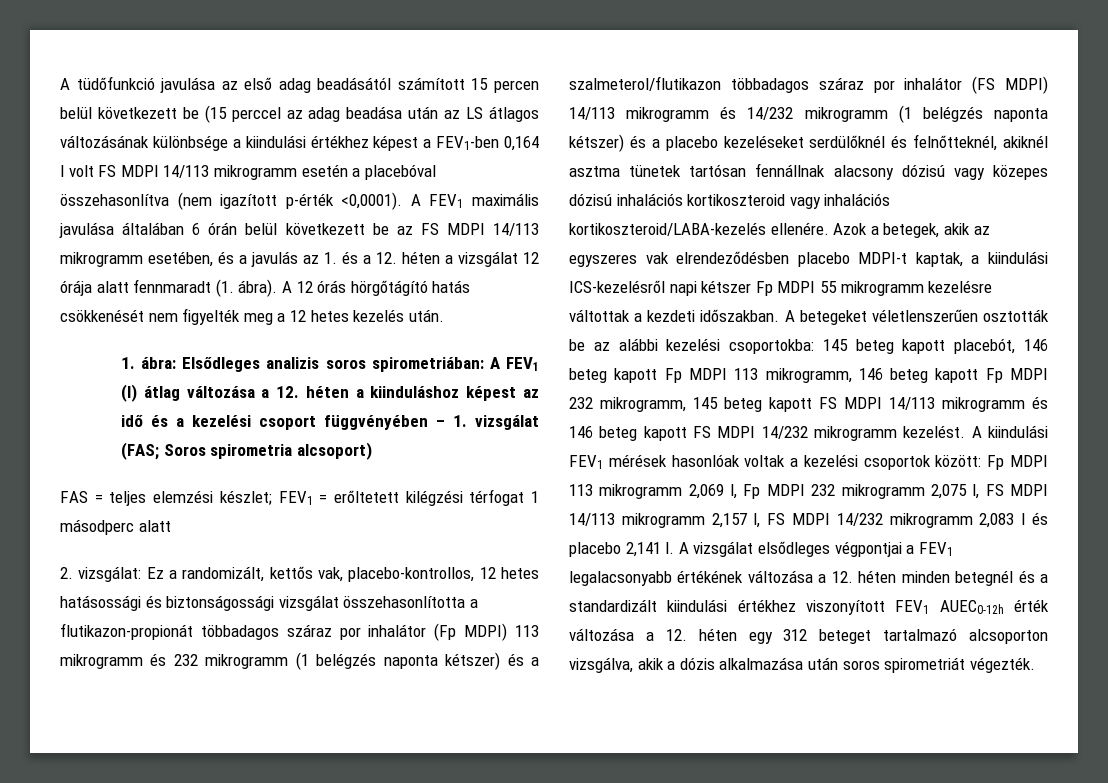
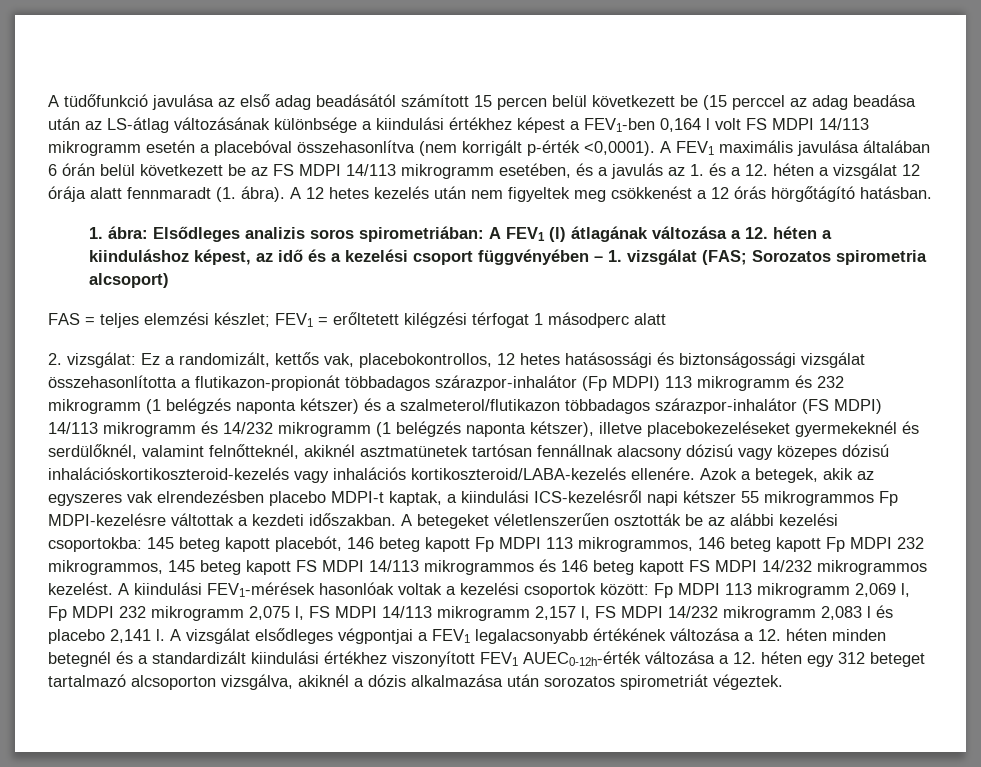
[466,106,540,122] LS átlagos -> [107,117,169,133] LS-átlag
[220,194,278,209] igazított -> [462,140,522,156] korrigált
[317,280,471,296] [60,308,444,325] órás hörgőtágító hatás csökkenését nem figyelték meg a 12 hetes kezelés után. -> [329,186,932,202] hetes kezelés után nem figyeltek meg csökkenést a 12 órás hörgőtágító hatásban.
[143,386,180,401] átlag -> [571,226,649,242] átlagának
[466,386,517,401] képest -> [194,249,252,265] képest,
[163,444,206,456] Soros -> [752,250,832,262] Sorozatos
[348,567,475,582] placebo-kontrollos, -> [359,353,492,368] placebokontrollos,
[286,624,427,640] száraz por inhalátor -> [435,375,577,391] szárazpor-inhalátor
[818,77,963,93] száraz por inhalátor -> [655,398,797,414] szárazpor-inhalátor
[569,134,1048,152] [569,165,682,177] kétszer) és a placebo kezeléseket serdülőknél és felnőtteknél, akiknél asztma tünetek -> [530,421,919,437] [48,444,468,459] kétszer), illetve placebokezeléseket gyermekeknél és serdülőknél, valamint felnőtteknél, akiknél asztmatünetek
[616,193,786,206] inhalációs kortikoszteroid -> [48,467,289,480] inhalációskortikoszteroid-kezelés
[676,251,790,264] elrendeződésben -> [157,490,264,503] elrendezésben
[755,280,993,296] Fp MDPI 55 mikrogramm kezelésre -> [741,491,898,506] [48,513,166,526] 55 mikrogrammos Fp MDPI-kezelésre
[765,368,852,383] mikrogramm, -> [578,537,693,552] mikrogrammos,
[600,397,686,412] mikrogramm, -> [48,560,163,575] mikrogrammos,
[942,397,1025,412] mikrogramm -> [424,560,534,575] mikrogrammos
[814,426,897,441] mikrogramm -> [817,560,927,575] mikrogrammos
[569,454,667,469] FEV1 mérések -> [207,582,315,597] FEV1-mérések
[939,599,1049,614] AUEC0-12h érték -> [523,651,641,666] AUEC0-12h-érték
[637,658,664,670] akik -> [298,674,349,687] akiknél
[842,657,1035,673] soros spirometriát végezték. -> [544,674,783,690] sorozatos spirometriát végeztek.

